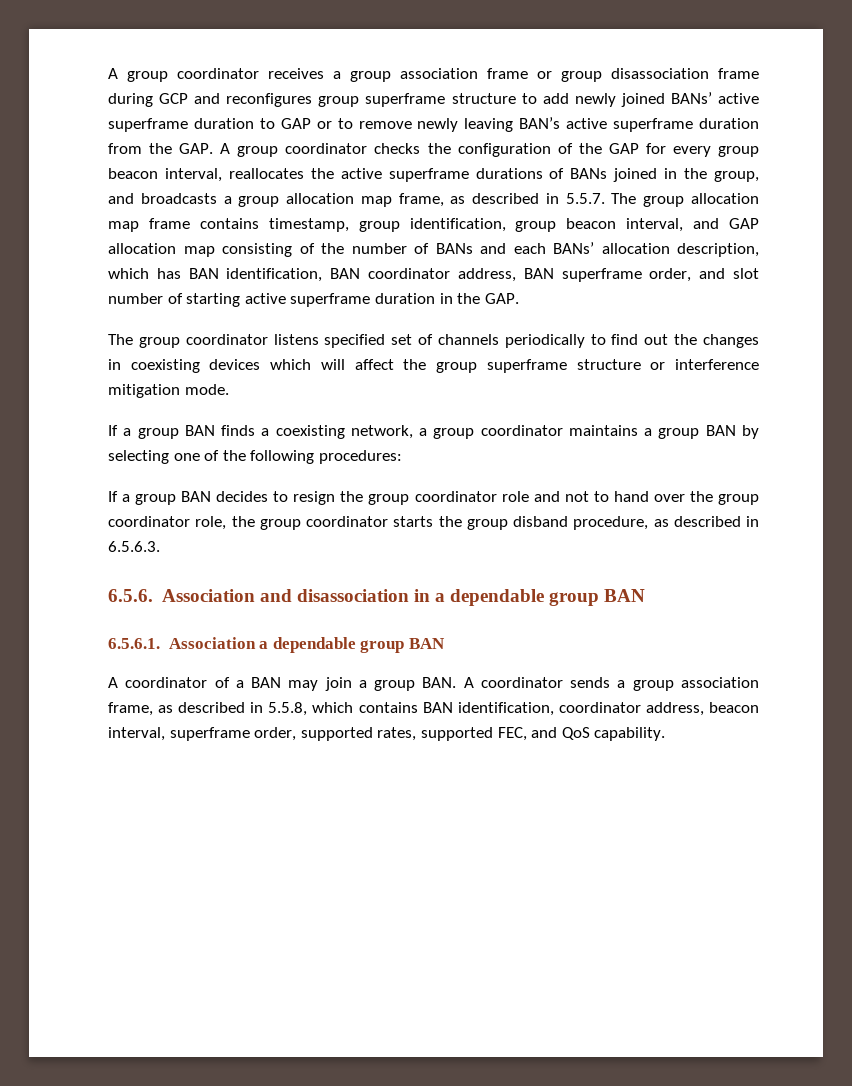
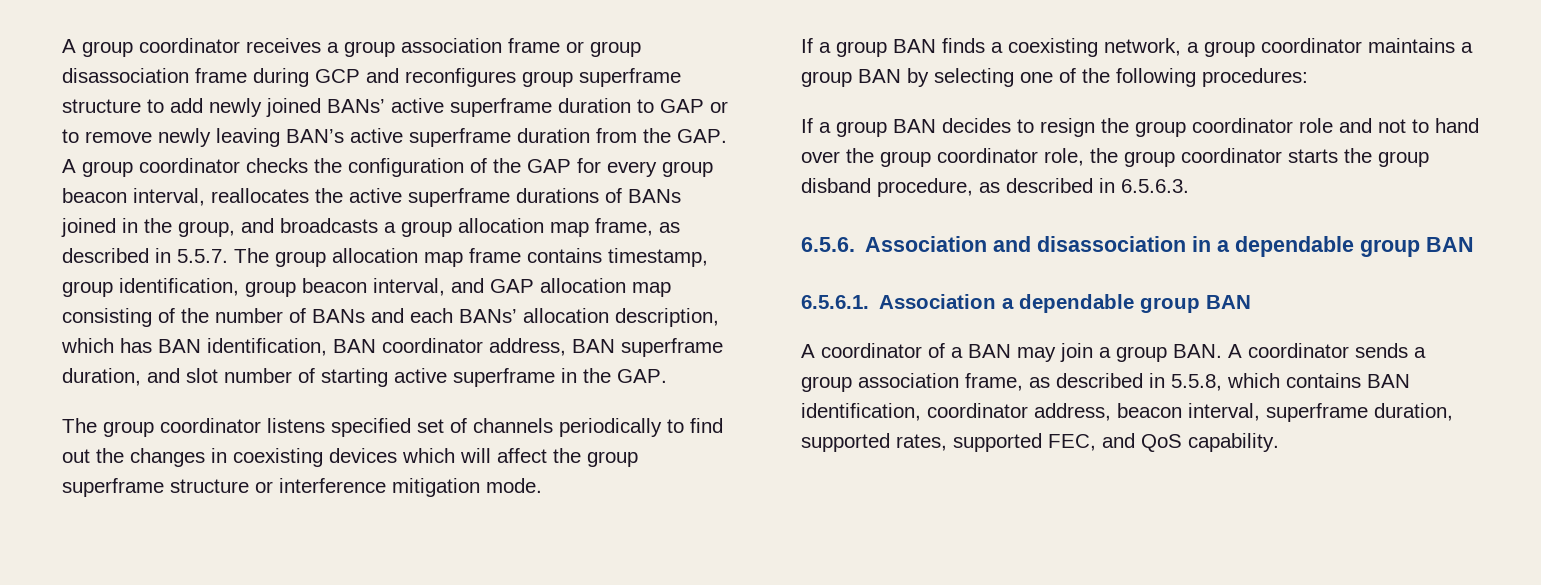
[649,268,692,282] order, -> [62,368,141,386] duration,
[374,293,435,304] duration -> (555, 377) none
[254,727,297,741] order, -> [1374,403,1453,421] duration,

